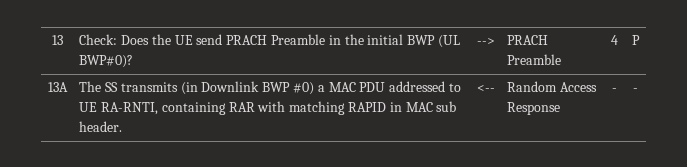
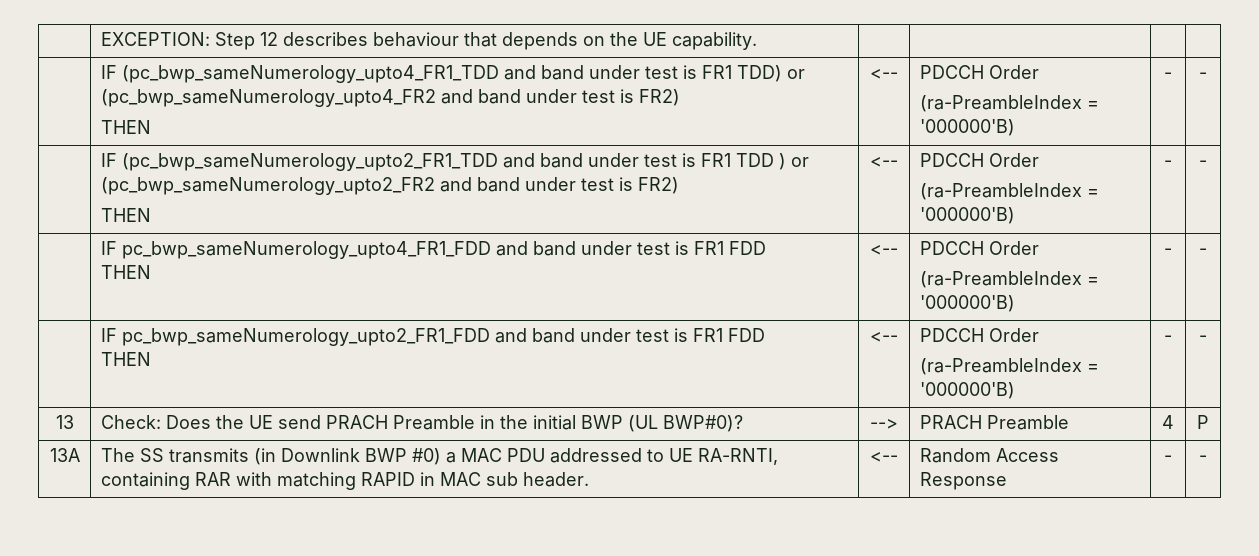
(52, 40) none -> [100,32,757,50] [100,65,805,83] [100,89,680,107] [100,120,151,134] [870,69,898,79] [919,65,1039,79] [919,95,1099,112] [919,119,1015,136] [1164,72,1172,79] [1199,72,1207,79] [100,153,809,171] [100,177,679,195] [100,208,151,222] [870,157,898,167] [919,153,1039,167] [919,183,1099,200] [919,207,1015,224] [1164,160,1172,167] [1199,160,1207,167] [100,241,766,259] [100,265,151,279] [870,245,898,255] [919,241,1039,255] [919,271,1099,288] [919,295,1015,312] [1164,248,1172,255] [1199,248,1207,255] [100,328,765,346] [100,352,151,366] [870,332,898,342] [919,328,1039,342] [919,358,1099,375] [919,382,1015,399] [1164,335,1172,342] [1199,335,1207,342] | EXCEPTION: Step 12 describes behaviour that depends on the UE capability. | | | | // | IF (pc_bwp_sameNumerology_upto4_FR1_TDD and band under test is FR1 TDD) or (pc_bwp_sameNumerology_upto4_FR2 and band under test is FR2) // THEN | <-- | PDCCH Order // (ra-PreambleIndex = '000000'B) | - | - // | IF (pc_bwp_sameNumerology_upto2_FR1_TDD and band under test is FR1 TDD ) or (pc_bwp_sameNumerology_upto2_FR2 and band under test is FR2) // THEN | <-- | PDCCH Order // (ra-PreambleIndex = '000000'B) | - | - // | IF pc_bwp_sameNumerology_upto4_FR1_FDD and band under test is FR1 FDD // THEN | <-- | PDCCH Order // (ra-PreambleIndex = '000000'B) | - | - // | IF pc_bwp_sameNumerology_upto2_FR1_FDD and band under test is FR1 FDD // THEN | <-- | PDCCH Order // (ra-PreambleIndex = '000000'B) | - | - //

